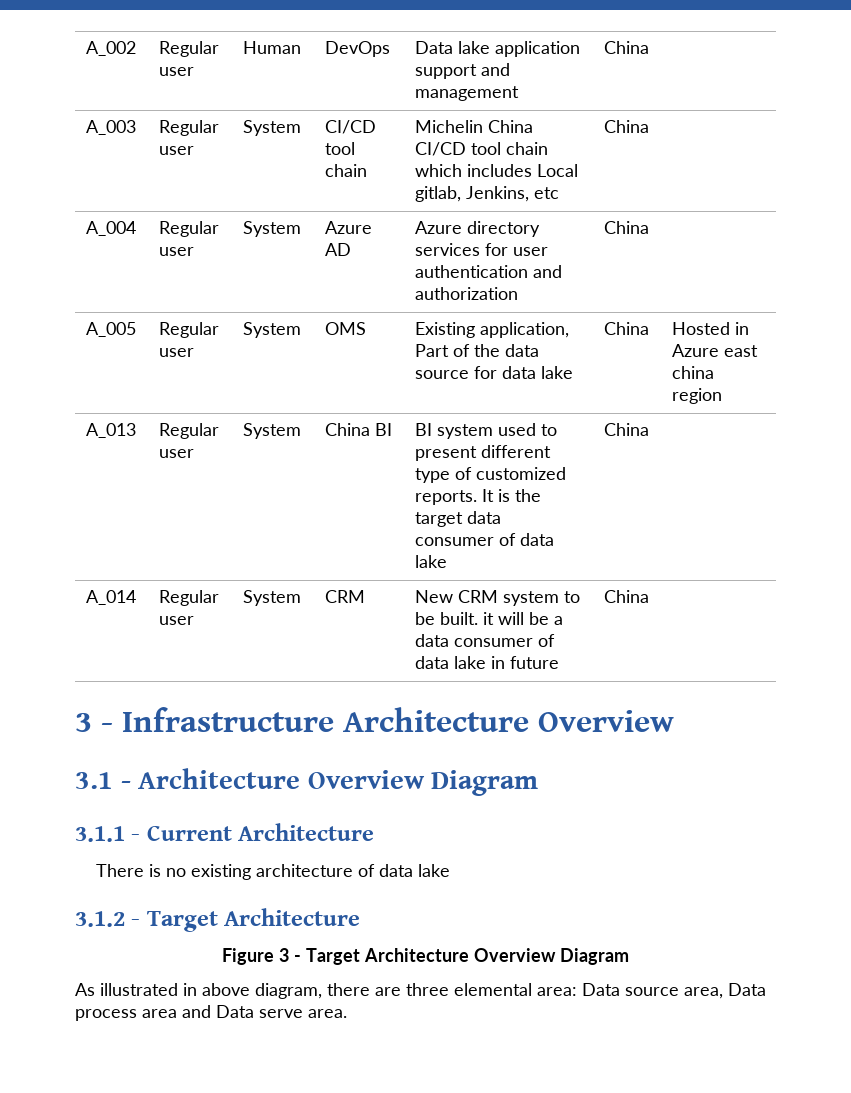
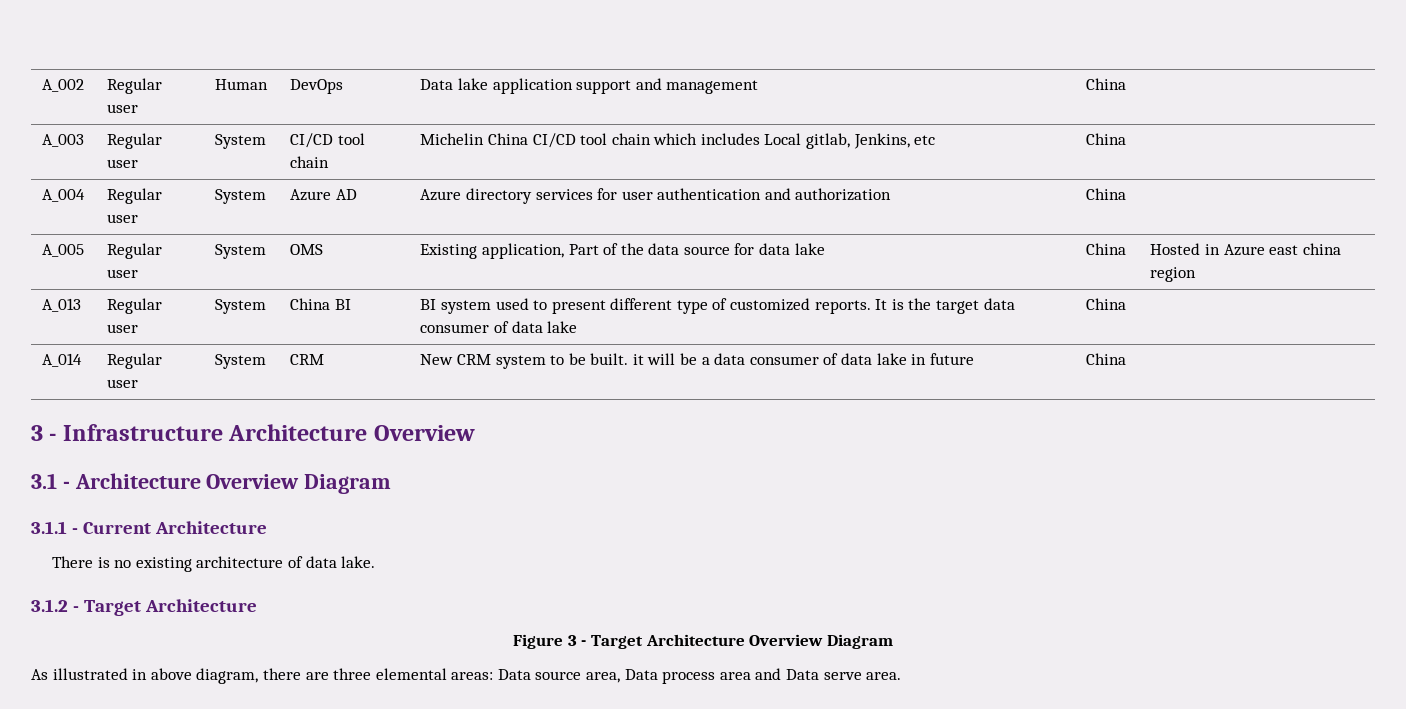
[417,864,450,877] lake -> [341,556,376,568] lake.
[537,987,577,996] area: -> [451,672,494,680] areas:

